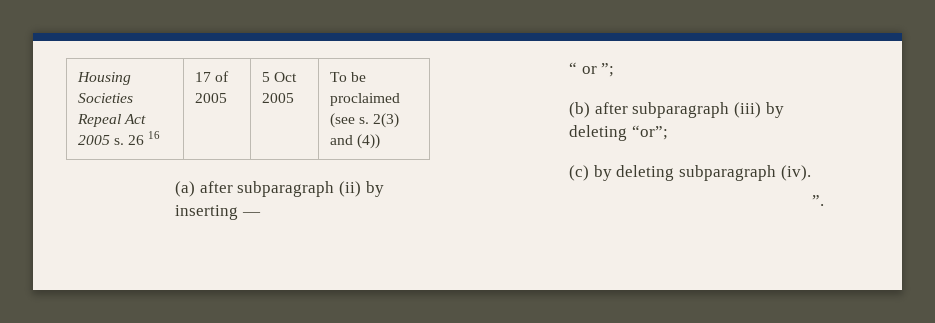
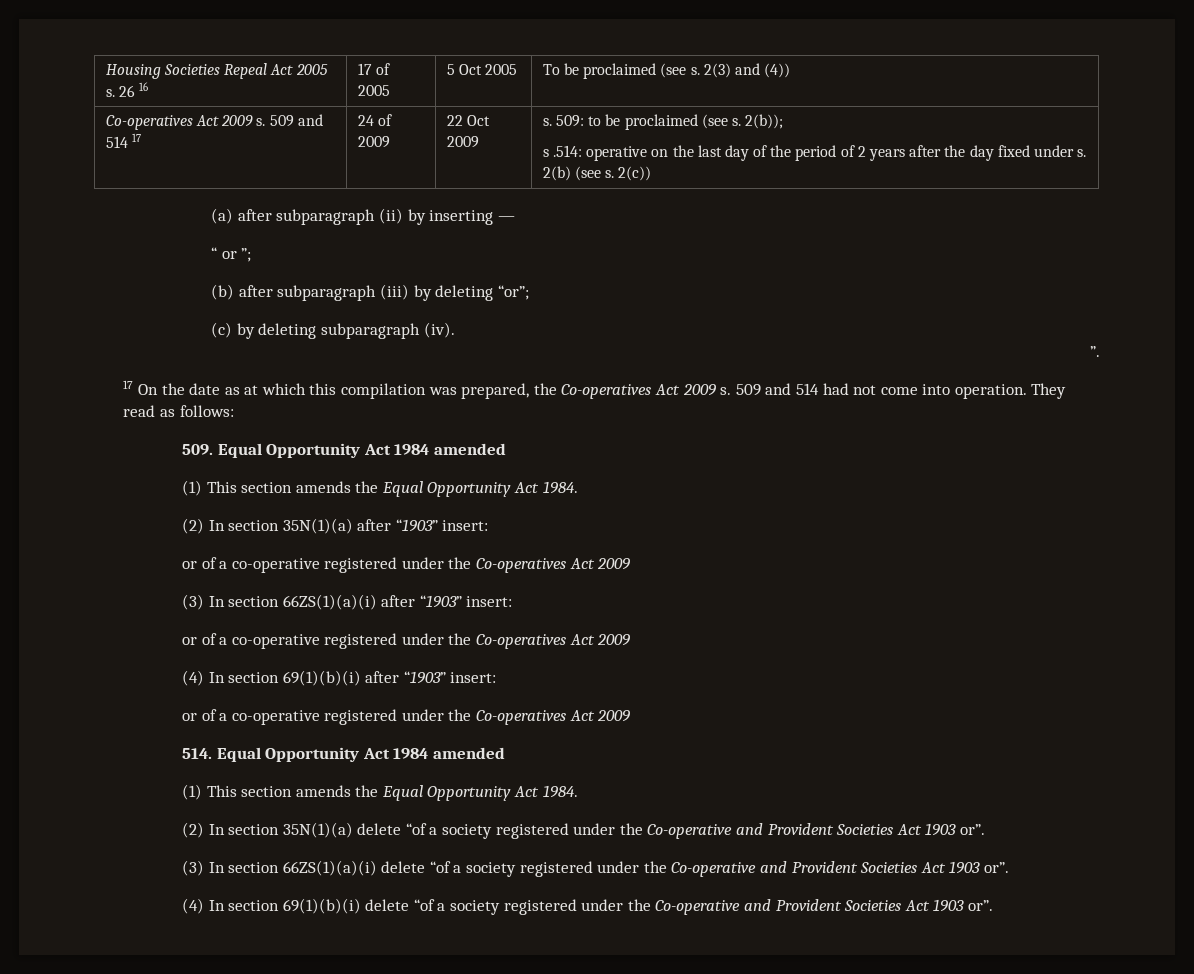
(380, 141) none -> [105,114,323,130] [105,133,141,148] [357,114,392,126] [357,136,390,148] [446,115,490,126] [446,136,479,148] [542,114,784,130] [542,145,1087,161] [542,166,652,181] // Co-operatives Act 2009 s. 509 and 514 17 | 24 of 2009 | 22 Oct 2009 | s. 509: to be proclaimed (see s. 2(b)); // s .514: operative on the last day of the period of 2 years after the day fixed under s. 2(b) (see s. 2(c))
(824, 200) none -> [123,380,1067,399] [123,405,234,417] [181,443,506,458] [181,480,578,497] [181,518,489,534] [181,557,631,573] [181,594,513,610] [181,633,631,649] [181,670,497,686] [181,709,631,725] [181,747,505,762] [181,784,578,801] [181,822,985,839] [181,860,1009,877] [181,898,993,915] // 17 On the date as at which this compilation was prepared, the Co-operatives Act 2009 s. 509 and 514 had not come into operation. They read as follows: // 509. Equal Opportunity Act 1984 amended // (1) This section amends the Equal Opportunity Act 1984. // (2) In section 35N(1)(a) after “1903” insert: // or of a co-operative registered under the Co-operatives Act 2009 // (3) In section 66ZS(1)(a)(i) after “1903” insert: // or of a co-operative registered under the Co-operatives Act 2009 // (4) In section 69(1)(b)(i) after “1903” insert: // or of a co-operative registered under the Co-operatives Act 2009 // 514. Equal Opportunity Act 1984 amended // (1) This section amends the Equal Opportunity Act 1984. // (2) In section 35N(1)(a) delete “of a society registered under the Co-operative and Provident Societies Act 1903 or”. // (3) In section 66ZS(1)(a)(i) delete “of a society registered under the Co-operative and Provident Societies Act 1903 or”. // (4) In section 69(1)(b)(i) delete “of a society registered under the Co-operative and Provident Societies Act 1903 or”.

